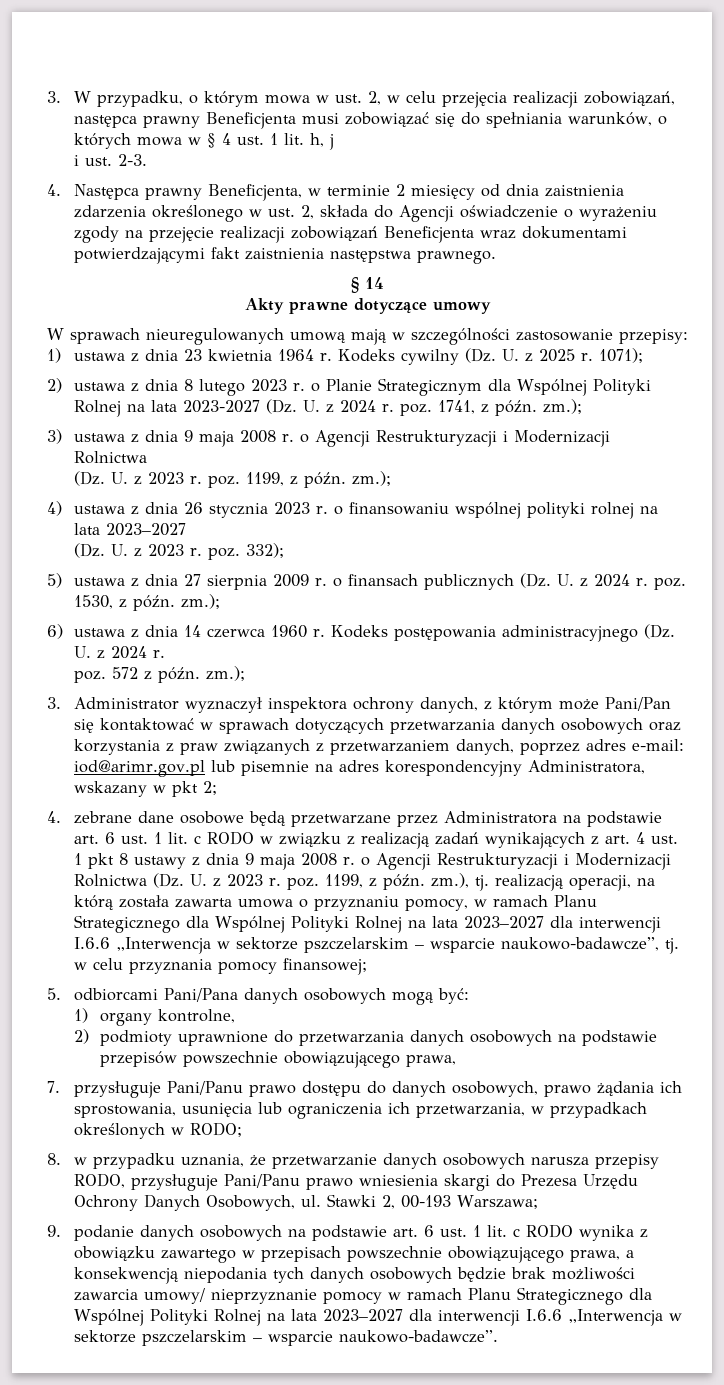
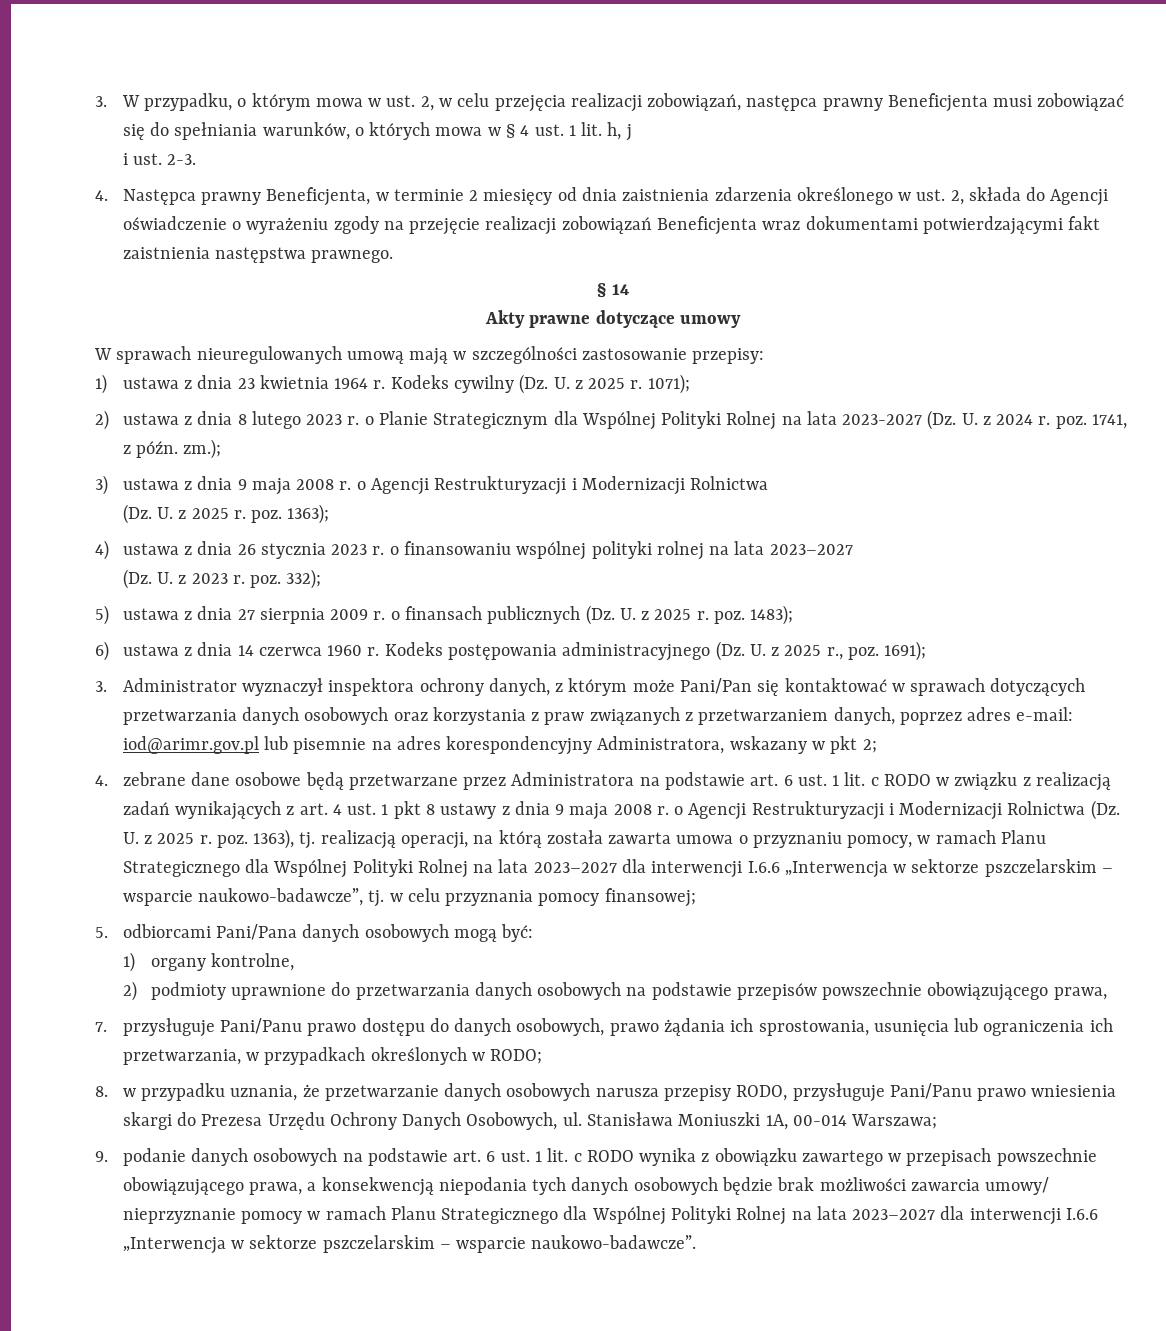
[147,471,391,488] 2023 r. poz. 1199, z późn. zm.); -> [191,504,330,524] 2025 r. poz. 1363);
[593,574,686,590] [73,594,220,611] 2024 r. poz. 1530, z późn. zm.); -> [654,605,794,625] 2025 r. poz. 1483);
[110,646,165,659] [73,666,245,683] 2024 r. // poz. 572 z późn. zm.); -> [784,641,927,661] 2025 r., poz. 1691);
[226,873,469,890] 2023 r. poz. 1199, z późn. zm.), -> [157,829,295,849] 2025 r. poz. 1363),
[326,1194,451,1209] Stawki 2, 00-193 -> [586,1112,847,1130] Stanisława Moniuszki 1A, 00-014

